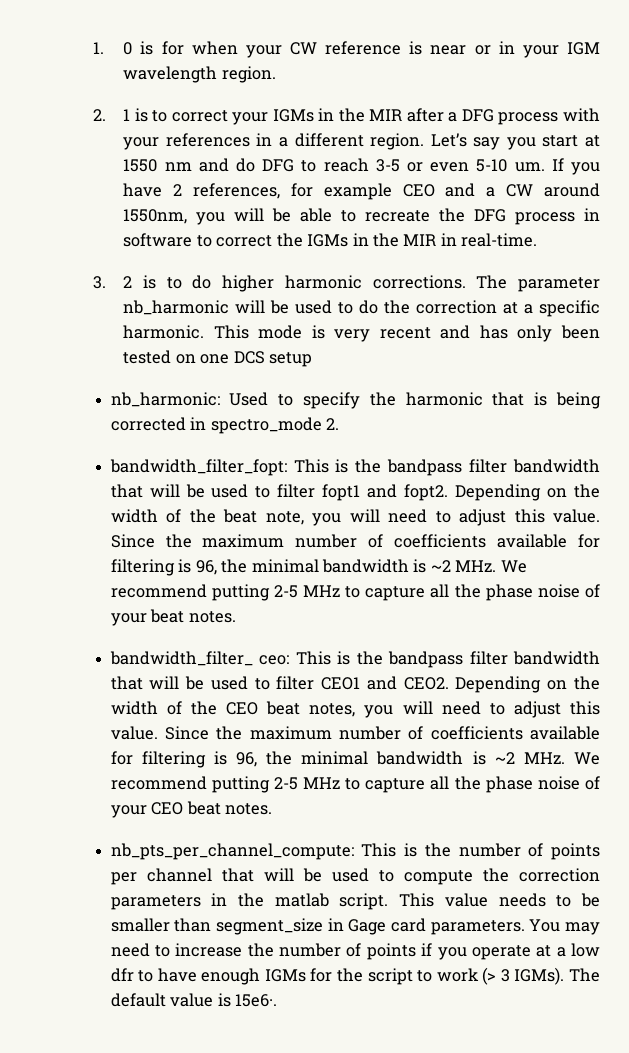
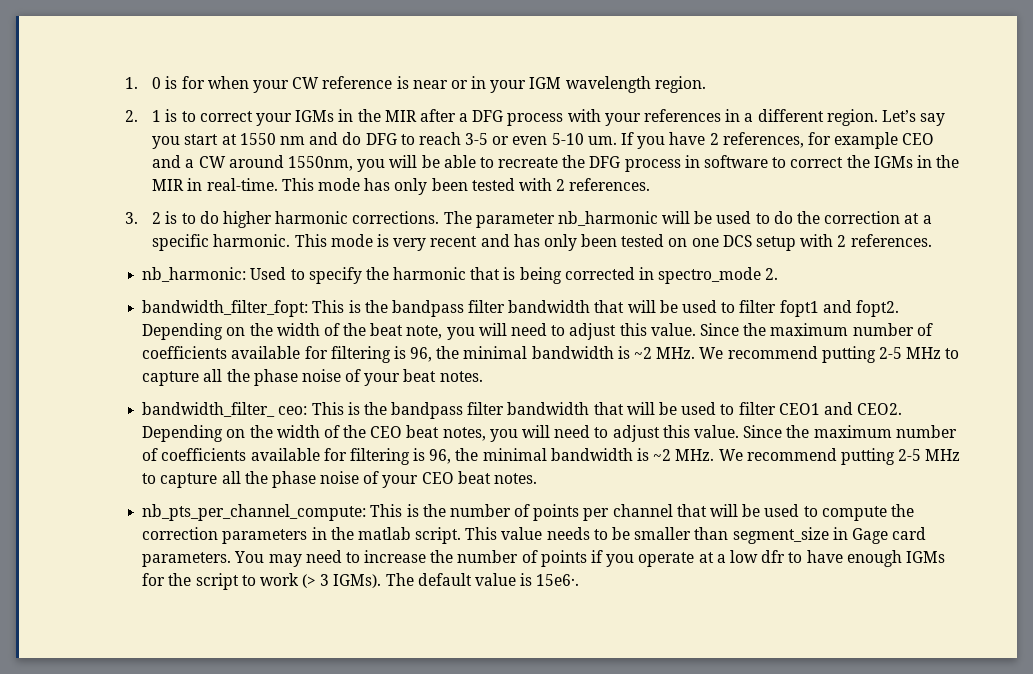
(538, 240) none -> [281,178,651,195] This mode has only been tested with 2 references.
(313, 359) none -> [800,234,932,247] with 2 references.

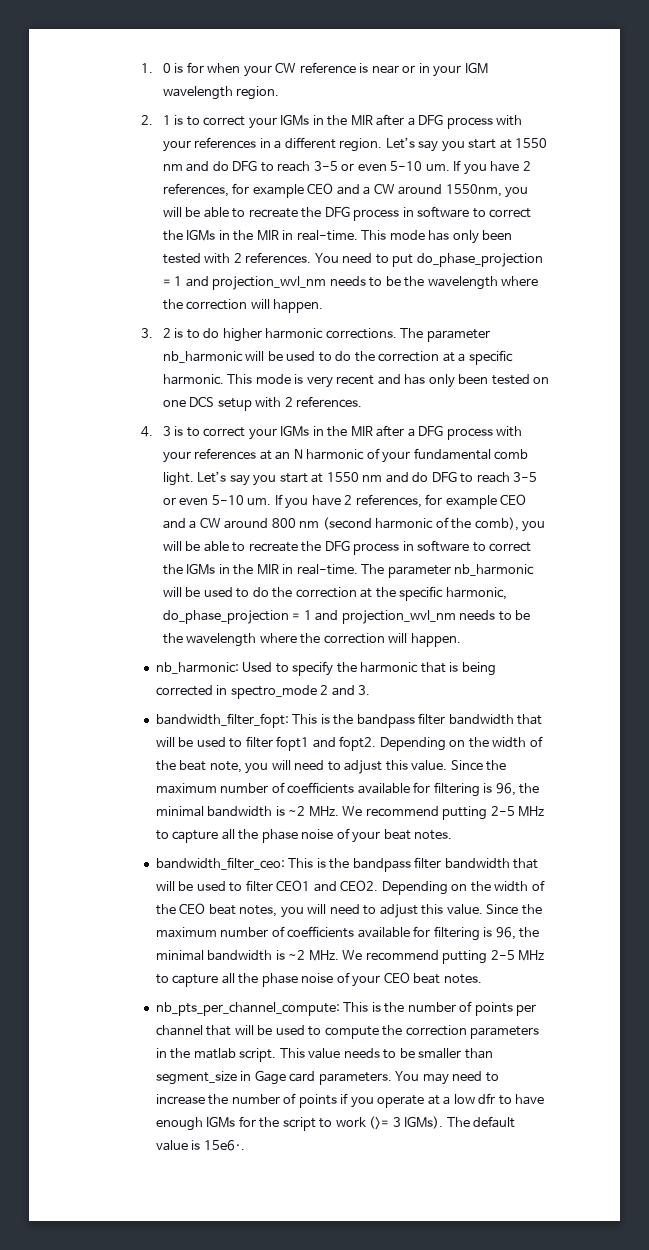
(651, 184) none -> [314,253,543,267] [162,276,539,290] [162,299,324,313] You need to put do_phase_projection = 1 and projection_wvl_nm needs to be the wavelength where the correction will happen.
(932, 240) none -> [141,425,523,440] [162,448,529,463] [162,471,538,486] [162,494,527,509] [162,517,546,532] [162,540,532,555] [162,563,535,578] [162,586,507,601] [162,610,531,624] [162,633,461,647] // 4. 3 is to correct your IGMs in the MIR after a DFG process with your references at an N harmonic of your fundamental comb light. Let’s say you start at 1550 nm and do DFG to reach 3-5 or even 5-10 um. If you have 2 references, for example CEO and a CW around 800 nm (second harmonic of the comb), you will be able to recreate the DFG process in software to correct the IGMs in the MIR in real-time. The parameter nb_harmonic will be used to do the correction at the specific harmonic, do_phase_projection = 1 and projection_wvl_nm needs to be the wavelength where the correction will happen.
[765,268,779,280] 2. -> [320,685,371,696] 2 and 3.
[142,402,308,417] bandwidth_filter_ ceo: -> [155,857,285,870] bandwidth_filter_ceo:
[302,574,317,588] (> -> [369,1116,390,1130] (>=

